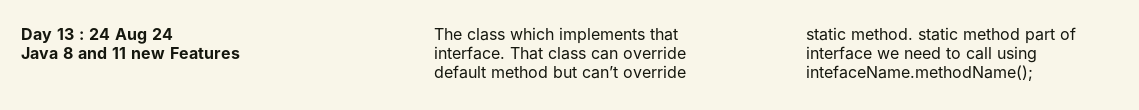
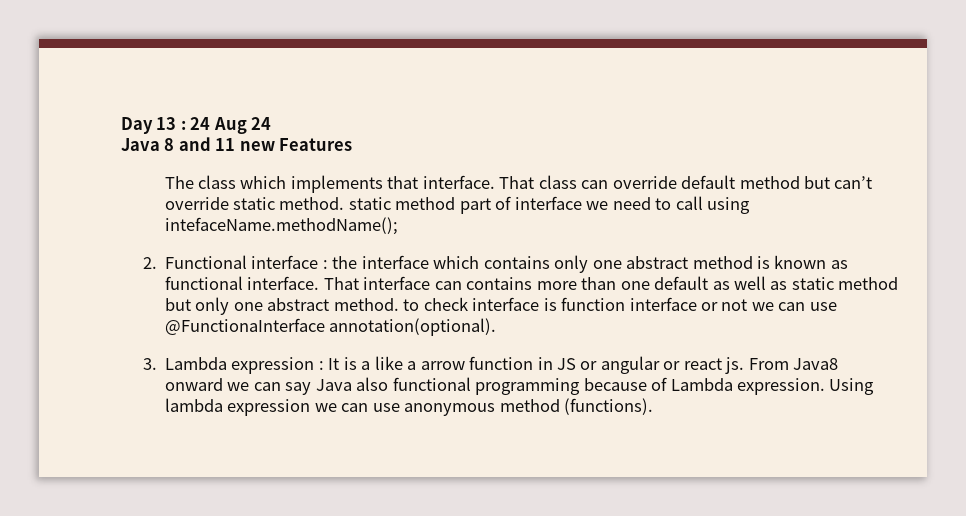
(1033, 73) none -> [142,255,848,273] [164,276,899,290] [164,297,837,315] [164,318,497,336] [142,356,839,374] [164,377,875,395] [164,398,654,416] // 2. Functional interface : the interface which contains only one abstract method is known as functional interface. That interface can contains more than one default as well as static method but only one abstract method. to check interface is function interface or not we can use @FunctionaInterface annotation(optional). // 3. Lambda expression : It is a like a arrow function in JS or angular or react js. From Java8 onward we can say Java also functional programming because of Lambda expression. Using lambda expression we can use anonymous method (functions).

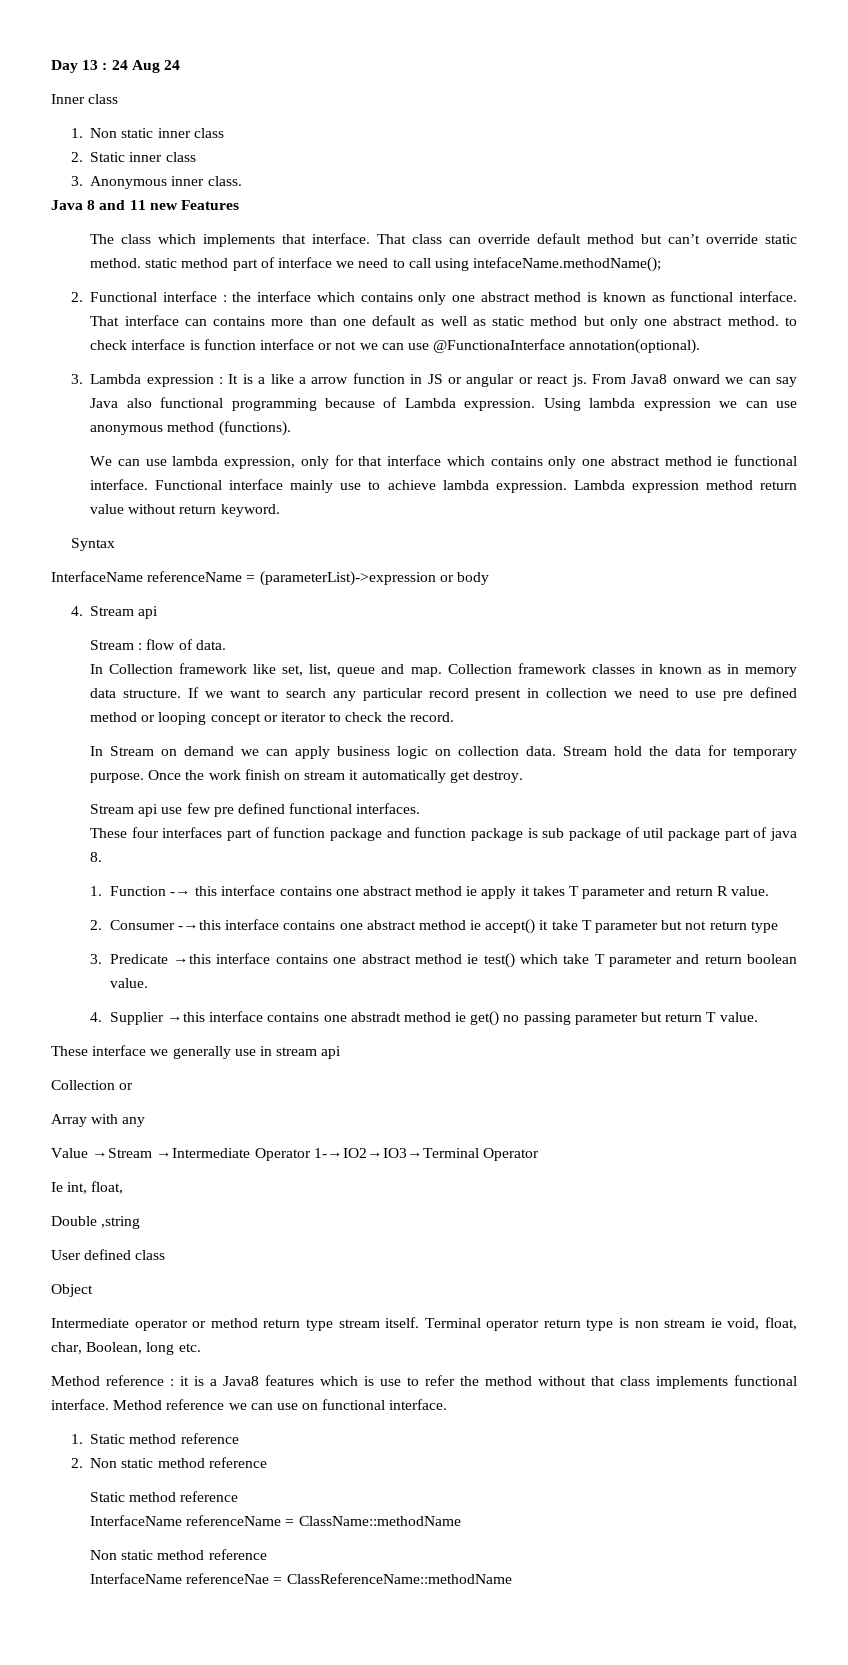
(272, 123) none -> [51,94,119,104] [70,128,224,138] [70,152,196,162] [70,176,242,189] // Inner class // 1. Non static inner class // 2. Static inner class // 3. Anonymous inner class.
(654, 406) none -> [90,455,797,469] [90,479,797,493] [90,504,280,517] [70,538,115,551] [51,571,489,586] [70,606,159,619] [90,639,226,650] [90,663,797,677] [90,687,797,701] [90,712,454,725] [90,745,797,759] [90,769,523,783] [90,803,421,817] [90,827,798,841] [90,852,103,862] [90,885,769,899] [90,919,778,934] [90,953,798,968] [109,978,148,988] [90,1011,758,1026] [51,1045,342,1059] [51,1080,134,1090] [51,1114,146,1127] [51,1148,539,1161] [51,1181,124,1194] [51,1216,141,1229] [51,1249,166,1260] [51,1284,93,1297] [51,1317,798,1331] [51,1342,201,1355] [51,1375,797,1389] [51,1399,448,1410] [70,1433,239,1444] [70,1457,267,1468] [90,1491,239,1502] [90,1515,461,1526] [90,1549,267,1560] [90,1573,512,1584] // We can use lambda expression, only for that interface which contains only one abstract method ie functional interface. Functional interface mainly use to achieve lambda expression. Lambda expression method return value without return keyword. // Syntax // InterfaceName referenceName = (parameterList)->expression or body // 4. Stream api // Stream : flow of data. // In Collection framework like set, list, queue and map. Collection framework classes in known as in memory data structure. If we want to search any particular record present in collection we need to use pre defined method or looping concept or iterator to check the record. // In Stream on demand we can apply business logic on collection data. Stream hold the data for temporary purpose. Once the work finish on stream it automatically get destroy. // Stream api use few pre defined functional interfaces. // These four interfaces part of function package and function package is sub package of util package part of java 8. // 1. Function -→ this interface contains one abstract method ie apply it takes T parameter and return R value. // 2. Consumer -→this interface contains one abstract method ie accept() it take T parameter but not return type // 3. Predicate →this interface contains one abstract method ie test() which take T parameter and return boolean value. // 4. Supplier →this interface contains one abstradt method ie get() no passing parameter but return T value. // These interface we generally use in stream api // Collection or // Array with any // Value →Stream →Intermediate Operator 1-→IO2→IO3→Terminal Operator // Ie int, float, // Double ,string // User defined class // Object // Intermediate operator or method return type stream itself. Terminal operator return type is non stream ie void, float, char, Boolean, long etc. // Method reference : it is a Java8 features which is use to refer the method without that class implements functional interface. Method reference we can use on functional interface. // 1. Static method reference // 2. Non static method reference // Static method reference // InterfaceName referenceName = ClassName::methodName // Non static method reference // InterfaceName referenceNae = ClassReferenceName::methodName

